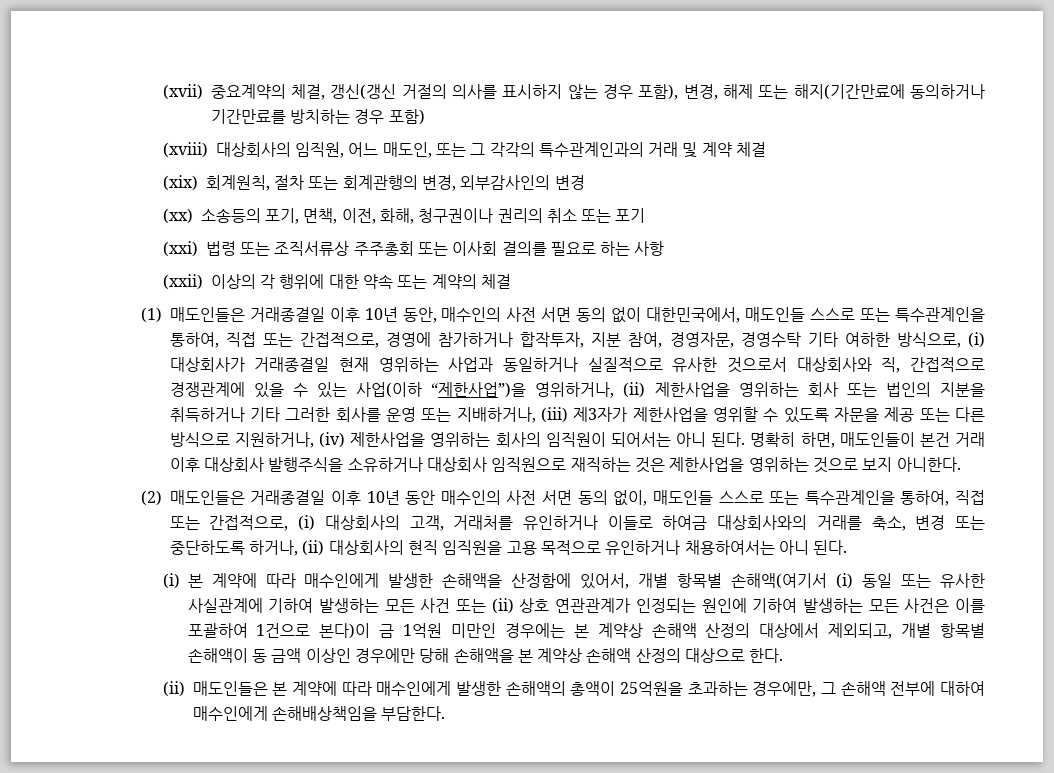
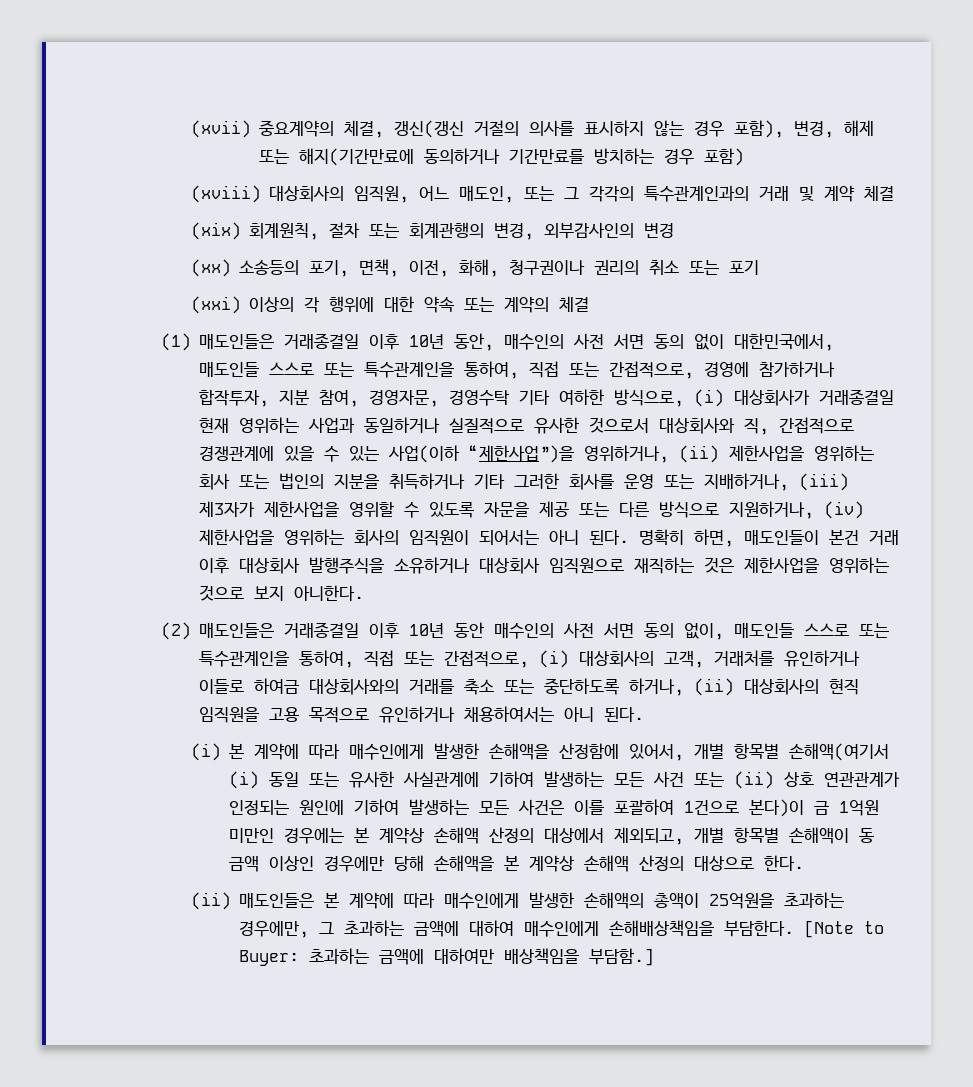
[205,241,665,256] [162,274,203,290] 법령 또는 조직서류상 주주총회 또는 이사회 결의를 필요로 하는 사항 // (xxii) -> (241, 305) none
[871,515,946,531] 축소, 변경 -> [464,679,495,695] 축소
[840,681,936,696] 손해액 전부에 -> [344,920,460,937] 초과하는 금액에
(446, 713) none -> [804,920,885,938] [239,948,655,966] [Note to Buyer: 초과하는 금액에 대하여만 배상책임을 부담함.]

